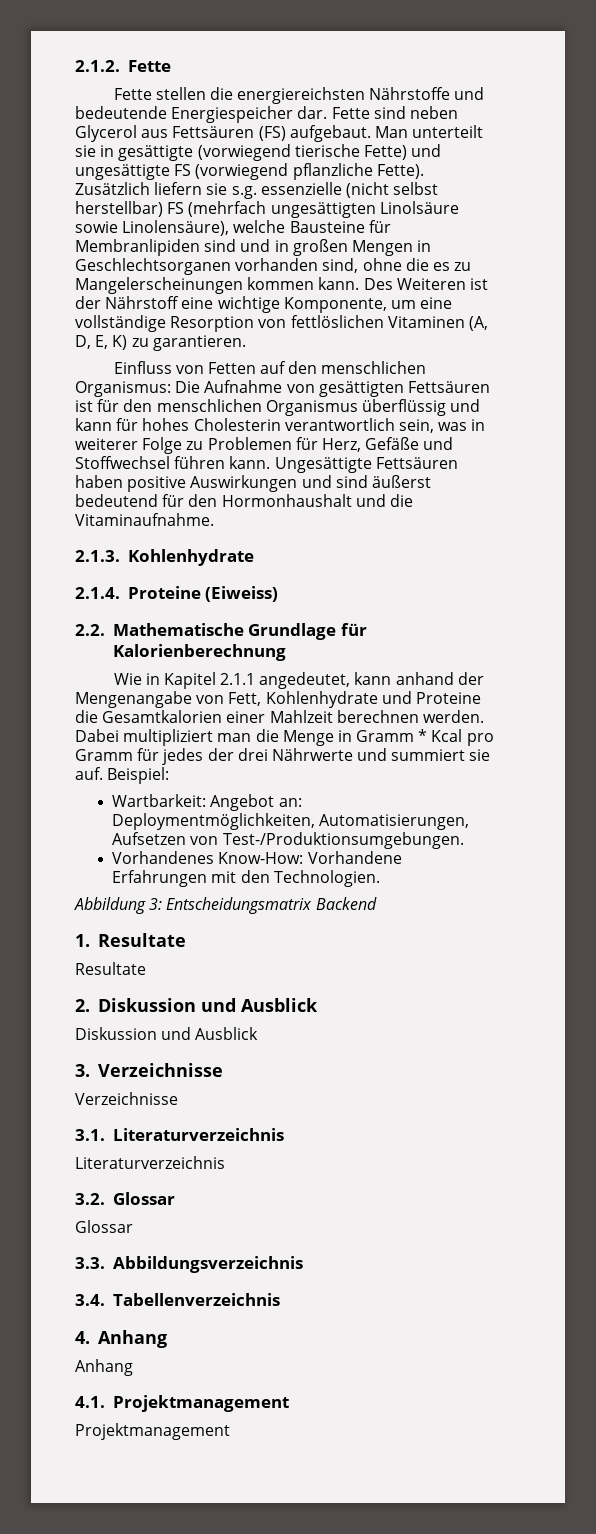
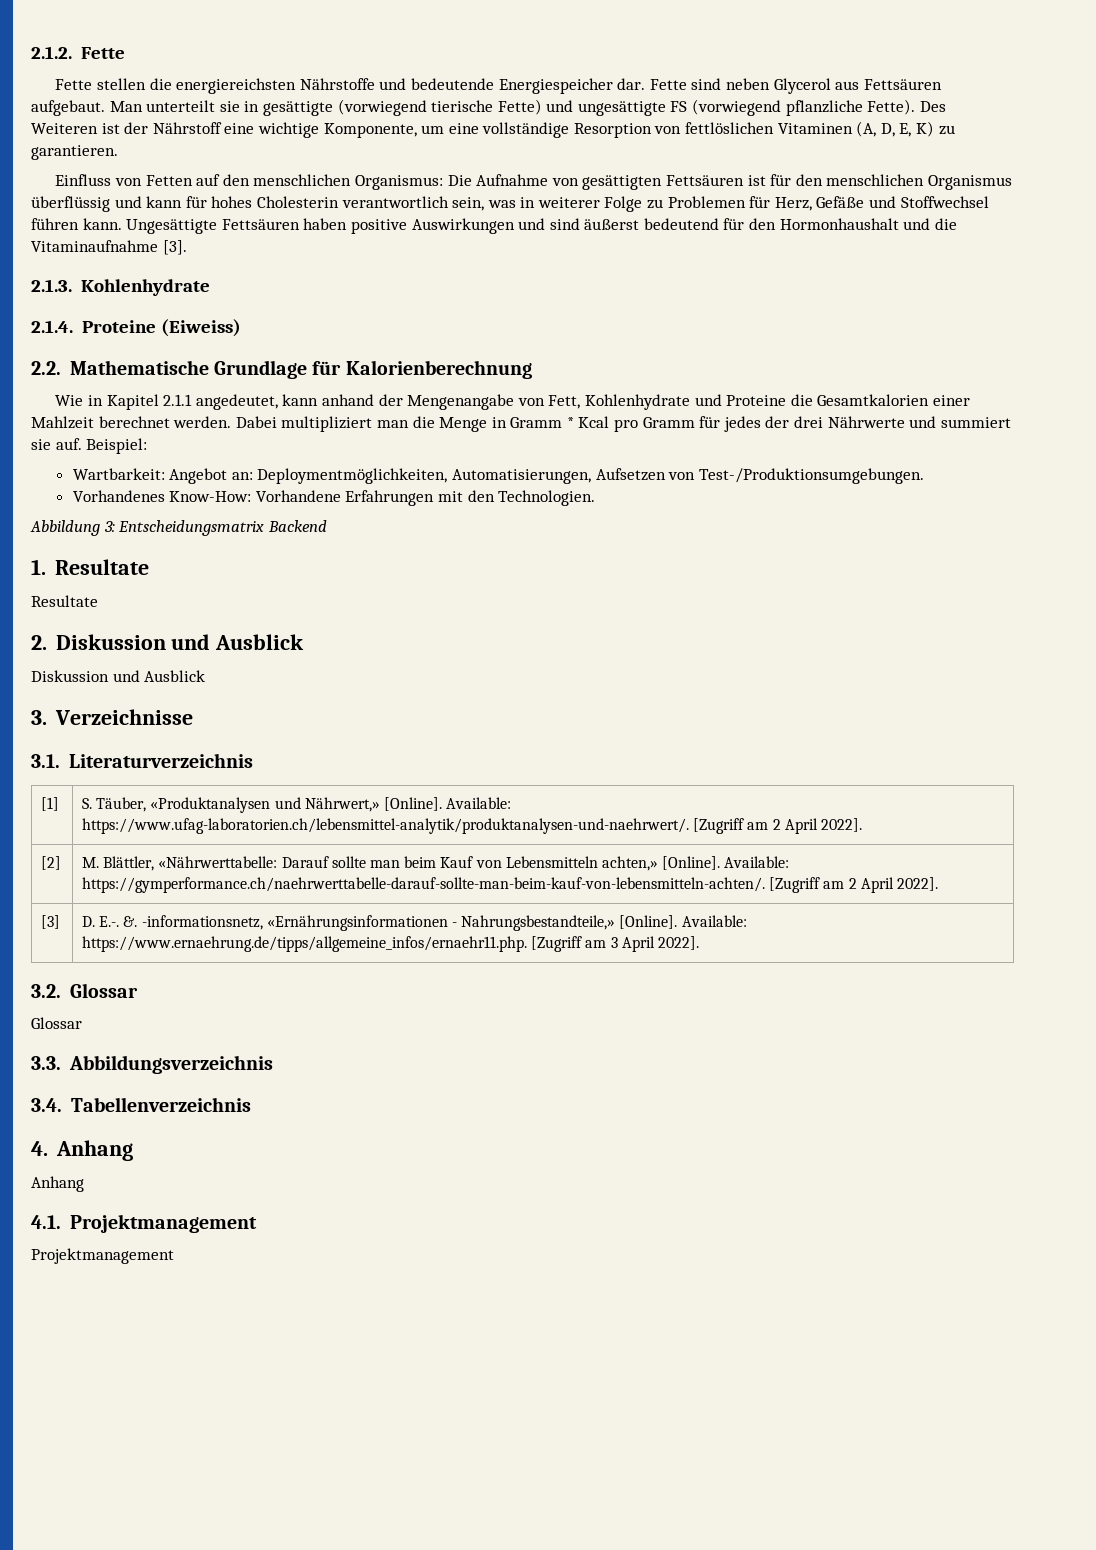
[258,126,286,141] (FS) -> (942, 84) none
[75,182,439,199] [75,201,459,218] [75,220,391,236] [75,239,432,256] [75,258,472,275] [75,277,360,294] Zusätzlich liefern sie s.g. essenzielle (nicht selbst herstellbar) FS (mehrfach ungesättigten Linolsäure sowie Linolensäure), welche Bausteine für Membranlipiden sind und in großen Mengen in Geschlechtsorganen vorhanden sind, ohne die es zu Mangelerscheinungen kommen kann. -> (916, 107) none
[75,513,214,526] Vitaminaufnahme. -> [31,240,187,255] Vitaminaufnahme [3].
[336,710,419,723] berechnen -> [98,416,170,428] berechnet
[75,1092,178,1105] // Verzeichnisse -> (193, 717) none
[75,1156,225,1169] // Literaturverzeichnis -> [41,797,60,811] [82,797,512,813] [82,818,862,834] [41,856,62,870] [82,856,790,871] [82,877,938,893] [41,915,61,929] [82,915,747,931] [82,936,699,952] // [1] | S. Täuber, «Produktanalysen und Nährwert,» [Online]. Available: https://www.ufag-laboratorien.ch/lebensmittel-analytik/produktanalysen-und-naehrwert/. [Zugriff am 2 April 2022]. // [2] | M. Blättler, «Nährwerttabelle: Darauf sollte man beim Kauf von Lebensmitteln achten,» [Online]. Available: https://gymperformance.ch/naehrwerttabelle-darauf-sollte-man-beim-kauf-von-lebensmitteln-achten/. [Zugriff am 2 April 2022]. // [3] | D. E.-. &. -informationsnetz, «Ernährungsinformationen - Nahrungsbestandteile,» [Online]. Available: https://www.ernaehrung.de/tipps/allgemeine_infos/ernaehr11.php. [Zugriff am 3 April 2022].

